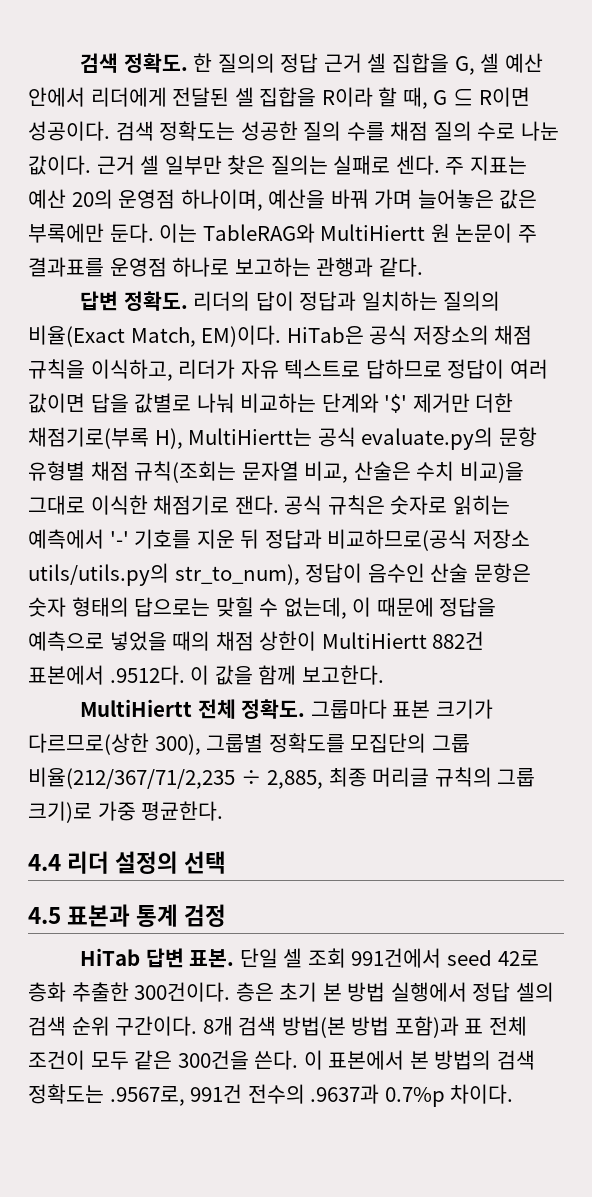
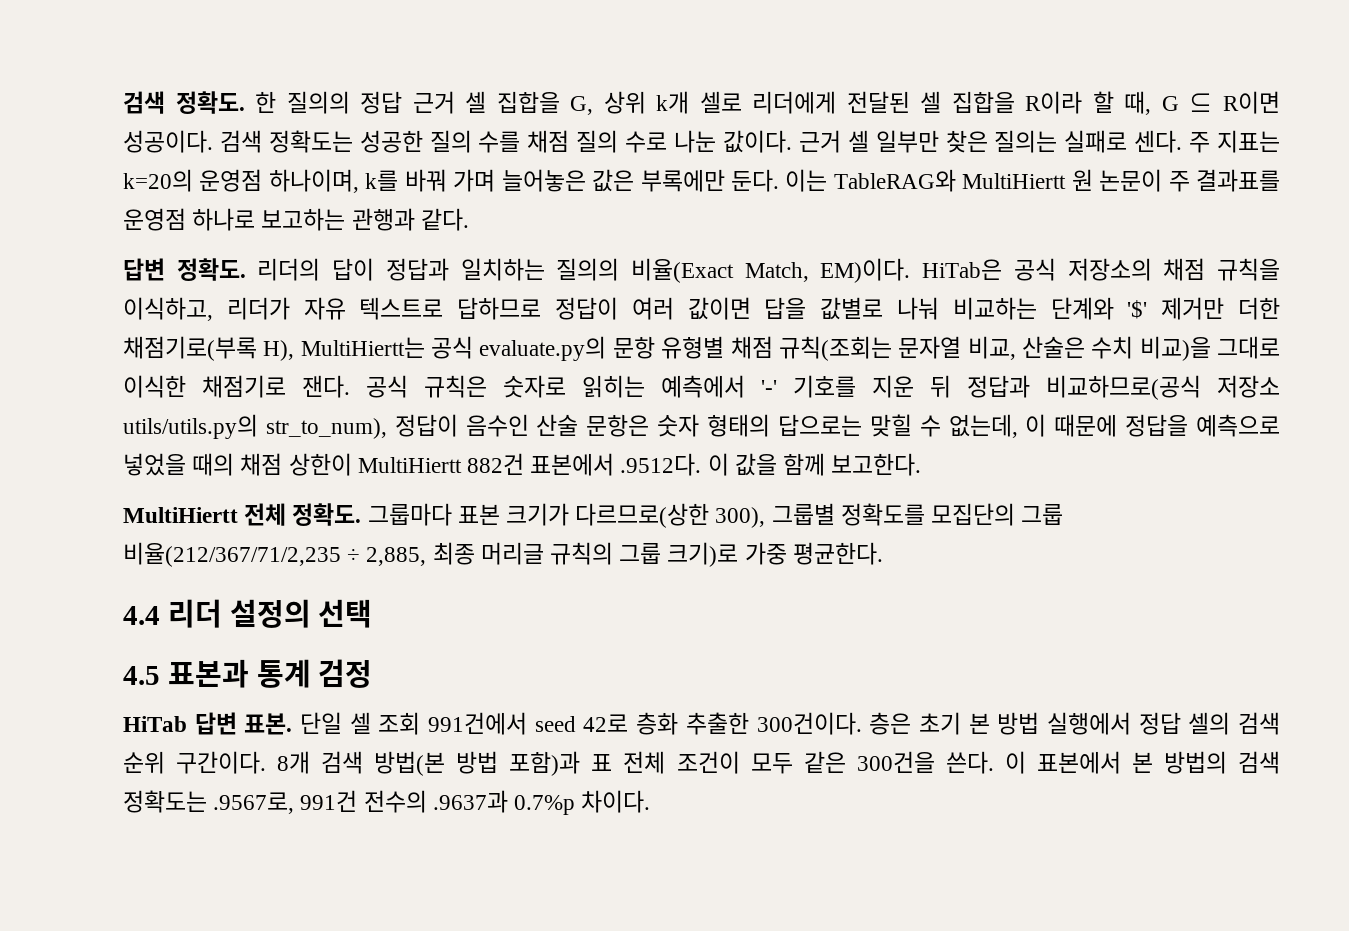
[480,53,543,73] [28,87,85,107] 셀 예산 안에서 -> [603,91,742,114] 상위 k개 셀로
[28,189,113,209] 예산 20의 -> [123,169,193,192] k=20의
[268,189,326,209] 예산을 -> [365,170,399,191] k를

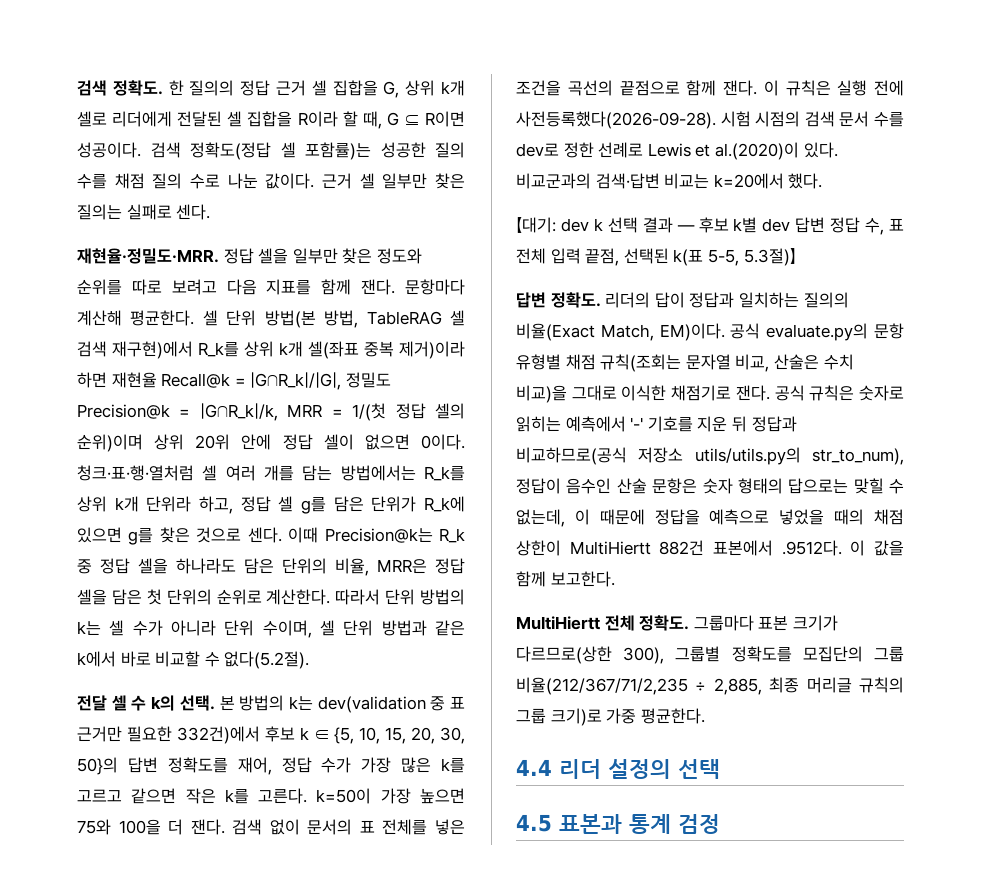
[268,130,353,153] 정확도는 -> [190,142,371,160] 정확도(정답 셀 포함률)는
[1189,130,1281,153] [123,169,1280,193] [123,208,469,231] 주 지표는 k=20의 운영점 하나이며, k를 바꿔 가며 늘어놓은 값은 부록에만 둔다. 이는 TableRAG와 MultiHiertt 원 논문이 주 결과표를 운영점 하나로 보고하는 관행과 같다. -> [77,248,422,264] [77,279,465,295] [77,310,465,328] [77,341,465,359] [77,372,391,390] [77,403,465,421] [77,434,465,452] [77,465,465,481] [77,496,465,514] [77,527,465,545] [77,558,465,576] [77,589,465,605] [77,620,465,638] [77,651,310,669] [77,695,465,713] [77,726,465,744] [77,757,465,775] [77,788,465,804] [77,819,465,835] [516,80,904,96] [516,111,904,129] [516,142,838,160] [516,173,823,189] [516,217,904,235] [516,248,796,266] // 재현율·정밀도·MRR. 정답 셀을 일부만 찾은 정도와 순위를 따로 보려고 다음 지표를 함께 잰다. 문항마다 계산해 평균한다. 셀 단위 방법(본 방법, TableRAG 셀 검색 재구현)에서 R_k를 상위 k개 셀(좌표 중복 제거)이라 하면 재현율 Recall@k = |G∩R_k|/|G|, 정밀도 Precision@k = |G∩R_k|/k, MRR = 1/(첫 정답 셀의 순위)이며 상위 20위 안에 정답 셀이 없으면 0이다. 청크·표·행·열처럼 셀 여러 개를 담는 방법에서는 R_k를 상위 k개 단위라 하고, 정답 셀 g를 담은 단위가 R_k에 있으면 g를 찾은 것으로 센다. 이때 Precision@k는 R_k 중 정답 셀을 하나라도 담은 단위의 비율, MRR은 정답 셀을 담은 첫 단위의 순위로 계산한다. 따라서 단위 방법의 k는 셀 수가 아니라 단위 수이며, 셀 단위 방법과 같은 k에서 바로 비교할 수 없다(5.2절). // 전달 셀 수 k의 선택. 본 방법의 k는 dev(validation 중 표 근거만 필요한 332건)에서 후보 k ∈ {5, 10, 15, 20, 30, 50}의 답변 정확도를 재어, 정답 수가 가장 많은 k를 고르고 같으면 작은 k를 고른다. k=50이 가장 높으면 75와 100을 더 잰다. 검색 없이 문서의 표 전체를 넣은 조건을 곡선의 끝점으로 함께 잰다. 이 규칙은 실행 전에 사전등록했다(2026-09-28). 시험 시점의 검색 문서 수를 dev로 정한 선례로 Lewis et al.(2020)이 있다. 비교군과의 검색·답변 비교는 k=20에서 했다. // 【대기: dev k 선택 결과 — 후보 k별 dev 답변 정답 수, 표 전체 입력 끝점, 선택된 k(표 5-5, 5.3절)】
[922,258,1280,281] [123,297,1280,321] [123,336,425,361] HiTab은 공식 저장소의 채점 규칙을 이식하고, 리더가 자유 텍스트로 답하므로 정답이 여러 값이면 답을 값별로 나눠 비교하는 단계와 '$' 제거만 더한 채점기로(부록 H), MultiHiertt는 -> (725, 332) none
[123,712,1281,735] [123,751,1280,776] [123,790,651,815] // HiTab 답변 표본. 단일 셀 조회 991건에서 seed 42로 층화 추출한 300건이다. 층은 초기 본 방법 실행에서 정답 셀의 검색 순위 구간이다. 8개 검색 방법(본 방법 포함)과 표 전체 조건이 모두 같은 300건을 쓴다. 이 표본에서 본 방법의 검색 정확도는 .9567로, 991건 전수의 .9637과 0.7%p 차이다. -> (720, 824) none

